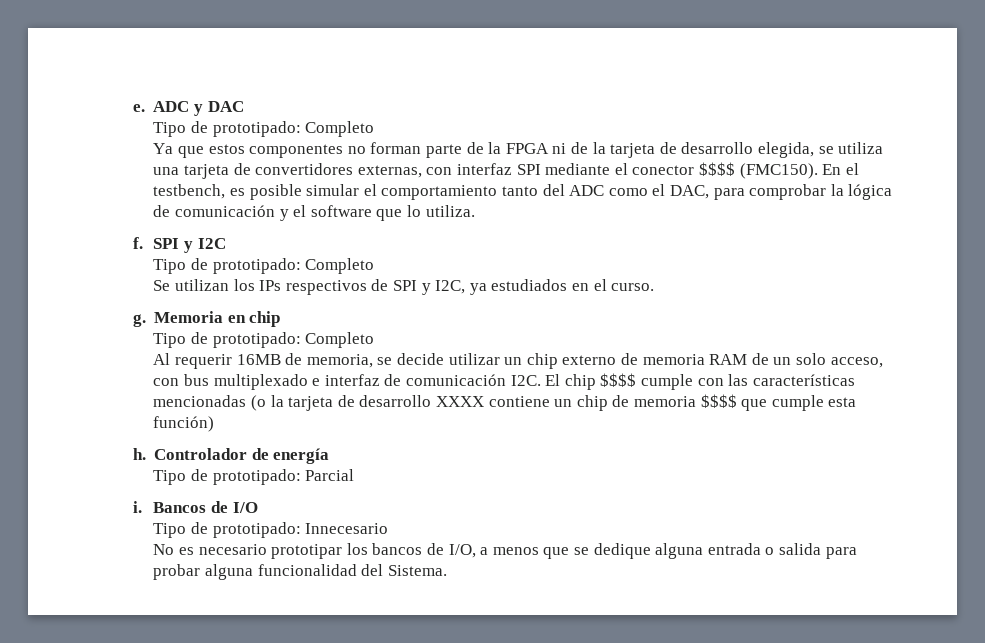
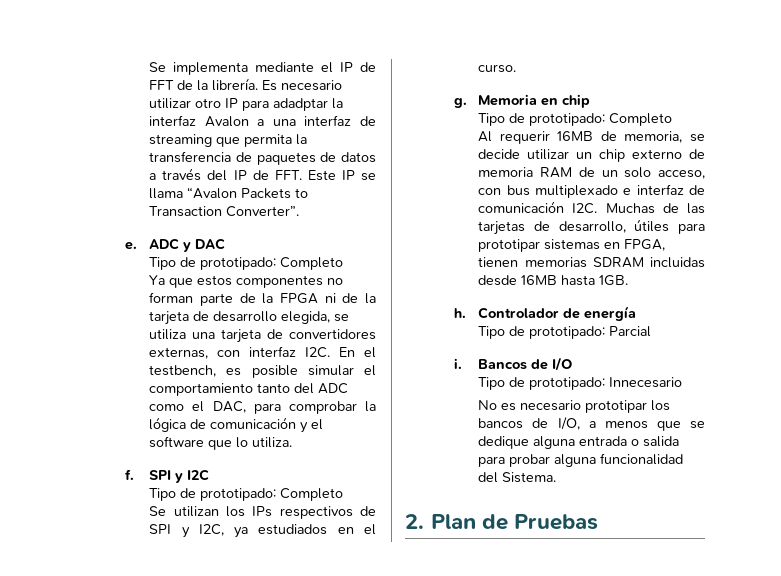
(132, 108) none -> [149,62,376,75] [149,78,343,91] [149,98,344,111] [149,115,377,127] [149,134,308,147] [149,151,376,165] [149,168,376,181] [149,187,309,199] [149,206,300,217] Se implementa mediante el IP de FFT de la librería. Es necesario utilizar otro IP para adadptar la interfaz Avalon a una interfaz de streaming que permita la transferencia de paquetes de datos a través del IP de FFT. Este IP se llama “Avalon Packets to Transaction Converter”. //
[516,162,818,179] SPI mediante el conector $$$$ (FMC150). -> [305,347,331,358] I2C.
[545,373,855,390] [153,394,857,411] [153,416,215,432] El chip $$$$ cumple con las características mencionadas (o la tarjeta de desarrollo XXXX contiene un chip de memoria $$$$ que cumple esta función) -> [605,203,705,214] [478,219,705,235] [478,239,666,252] [478,257,705,268] [478,275,629,286] Muchas de las tarjetas de desarrollo, útiles para prototipar sistemas en FPGA, tienen memorias SDRAM incluidas desde 16MB hasta 1GB.
(447, 570) none -> [405,514,599,530] // 2. Plan de Pruebas

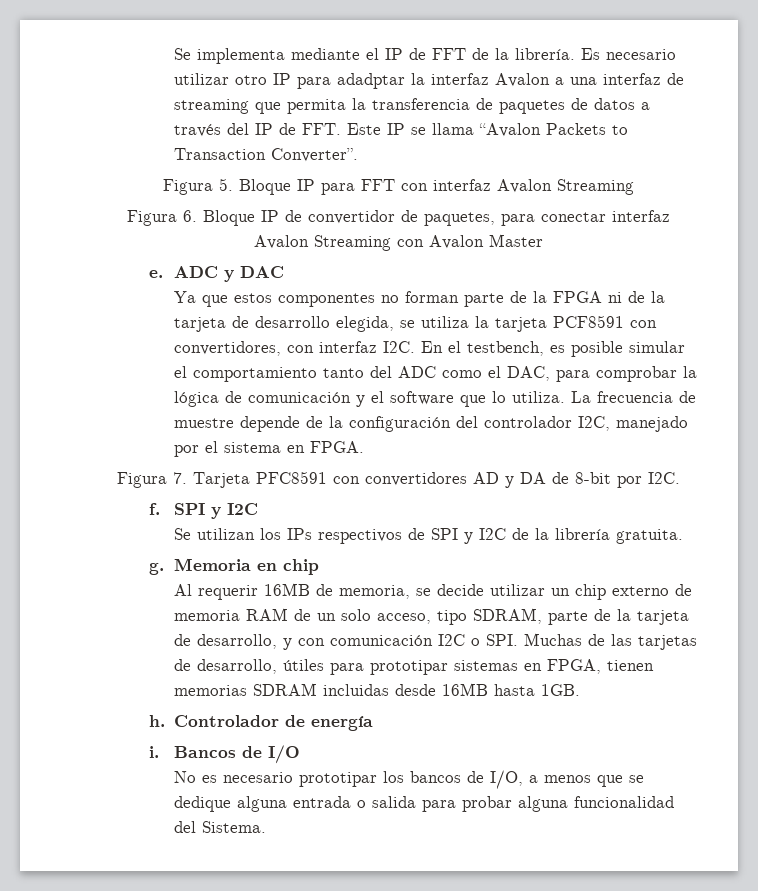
(300, 211) none -> [163,178,634,195] [127,210,670,226] [254,234,543,251] // Figura 5. Bloque IP para FFT con interfaz Avalon Streaming // Figura 6. Bloque IP de convertidor de paquetes, para conectar interfaz Avalon Streaming con Avalon Master
[149,257,344,270] // Tipo de prototipado: Completo -> (284, 272) none
[192,329,376,343] [149,347,209,359] una tarjeta de convertidores externas, -> [474,315,657,332] [173,341,281,356] la tarjeta PCF8591 con convertidores,
(293, 442) none -> [570,391,696,403] [173,416,688,432] [173,441,364,457] [117,471,680,488] La frecuencia de muestre depende de la configuración del controlador I2C, manejado por el sistema en FPGA. // Figura 7. Tarjeta PFC8591 con convertidores AD y DA de 8-bit por I2C.
[149,488,344,501] // Tipo de prototipado: Completo -> (258, 509) none
[198,524,376,538] [478,64,517,73] I2C, ya estudiados en el curso. -> [478,528,683,544] I2C de la librería gratuita.
[478,113,673,126] // Tipo de prototipado: Completo -> (319, 567) none
[478,184,705,198] [478,201,598,214] con bus multiplexado e interfaz de comunicación I2C. -> [436,608,689,625] [173,634,518,650] tipo SDRAM, parte de la tarjeta de desarrollo, y con comunicación I2C o SPI.
[478,326,652,339] // Tipo de prototipado: Parcial -> (373, 723) none
[478,377,683,390] // Tipo de prototipado: Innecesario -> (300, 754) none
[405,514,599,530] // 2. Plan de Pruebas -> (266, 827) none

